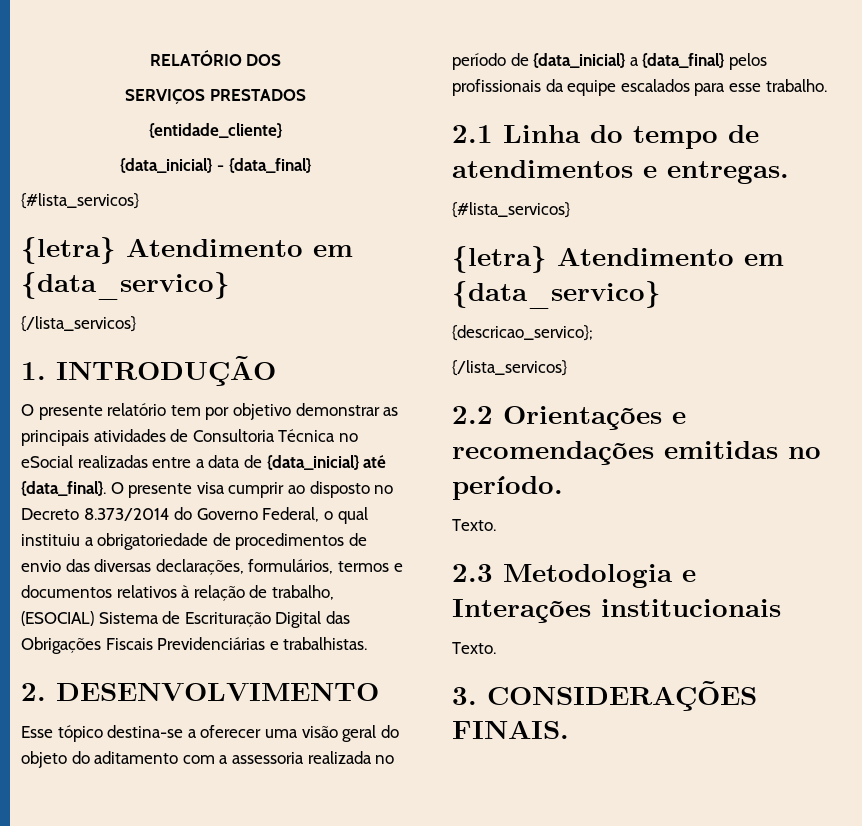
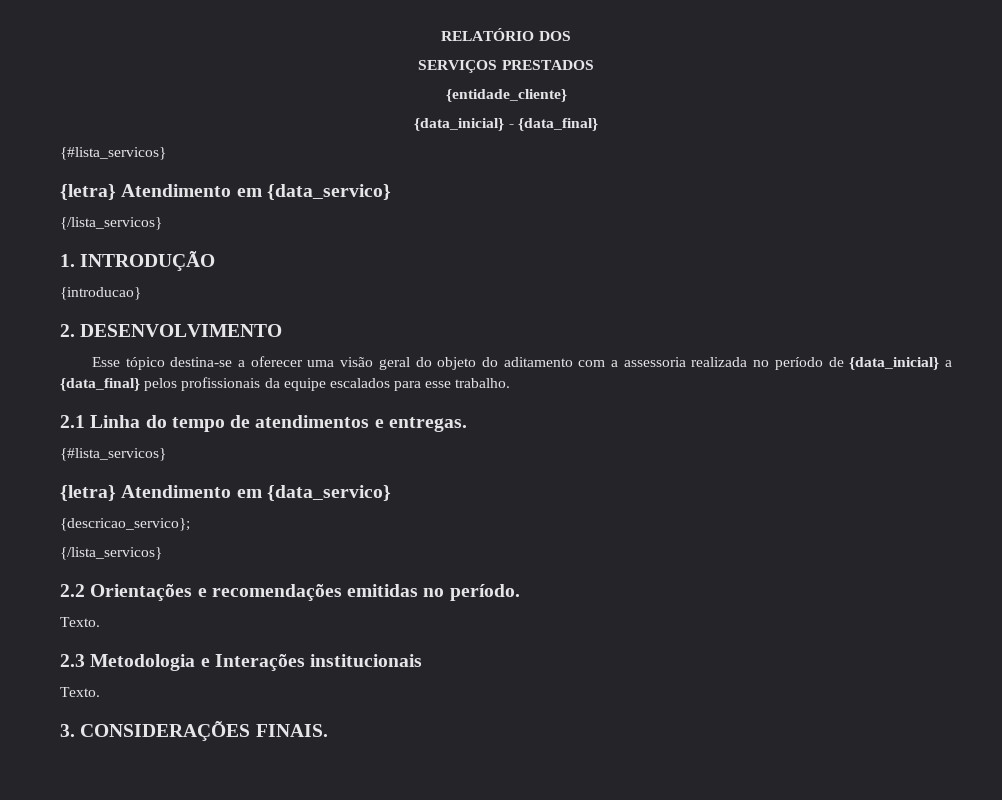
[21,403,399,420] [21,429,358,446] [21,455,387,470] [21,481,394,498] [21,507,368,524] [21,533,367,550] [21,559,403,575] [21,585,334,601] [21,611,350,628] [21,637,368,654] O presente relatório tem por objetivo demonstrar as principais atividades de Consultoria Técnica no eSocial realizadas entre a data de {data_inicial} até {data_final}. O presente visa cumprir ao disposto no Decreto 8.373/2014 do Governo Federal, o qual instituiu a obrigatoriedade de procedimentos de envio das diversas declarações, formulários, termos e documentos relativos à relação de trabalho, (ESOCIAL) Sistema de Escrituração Digital das Obrigações Fiscais Previdenciárias e trabalhistas. -> [60,287,141,300] {introducao}

